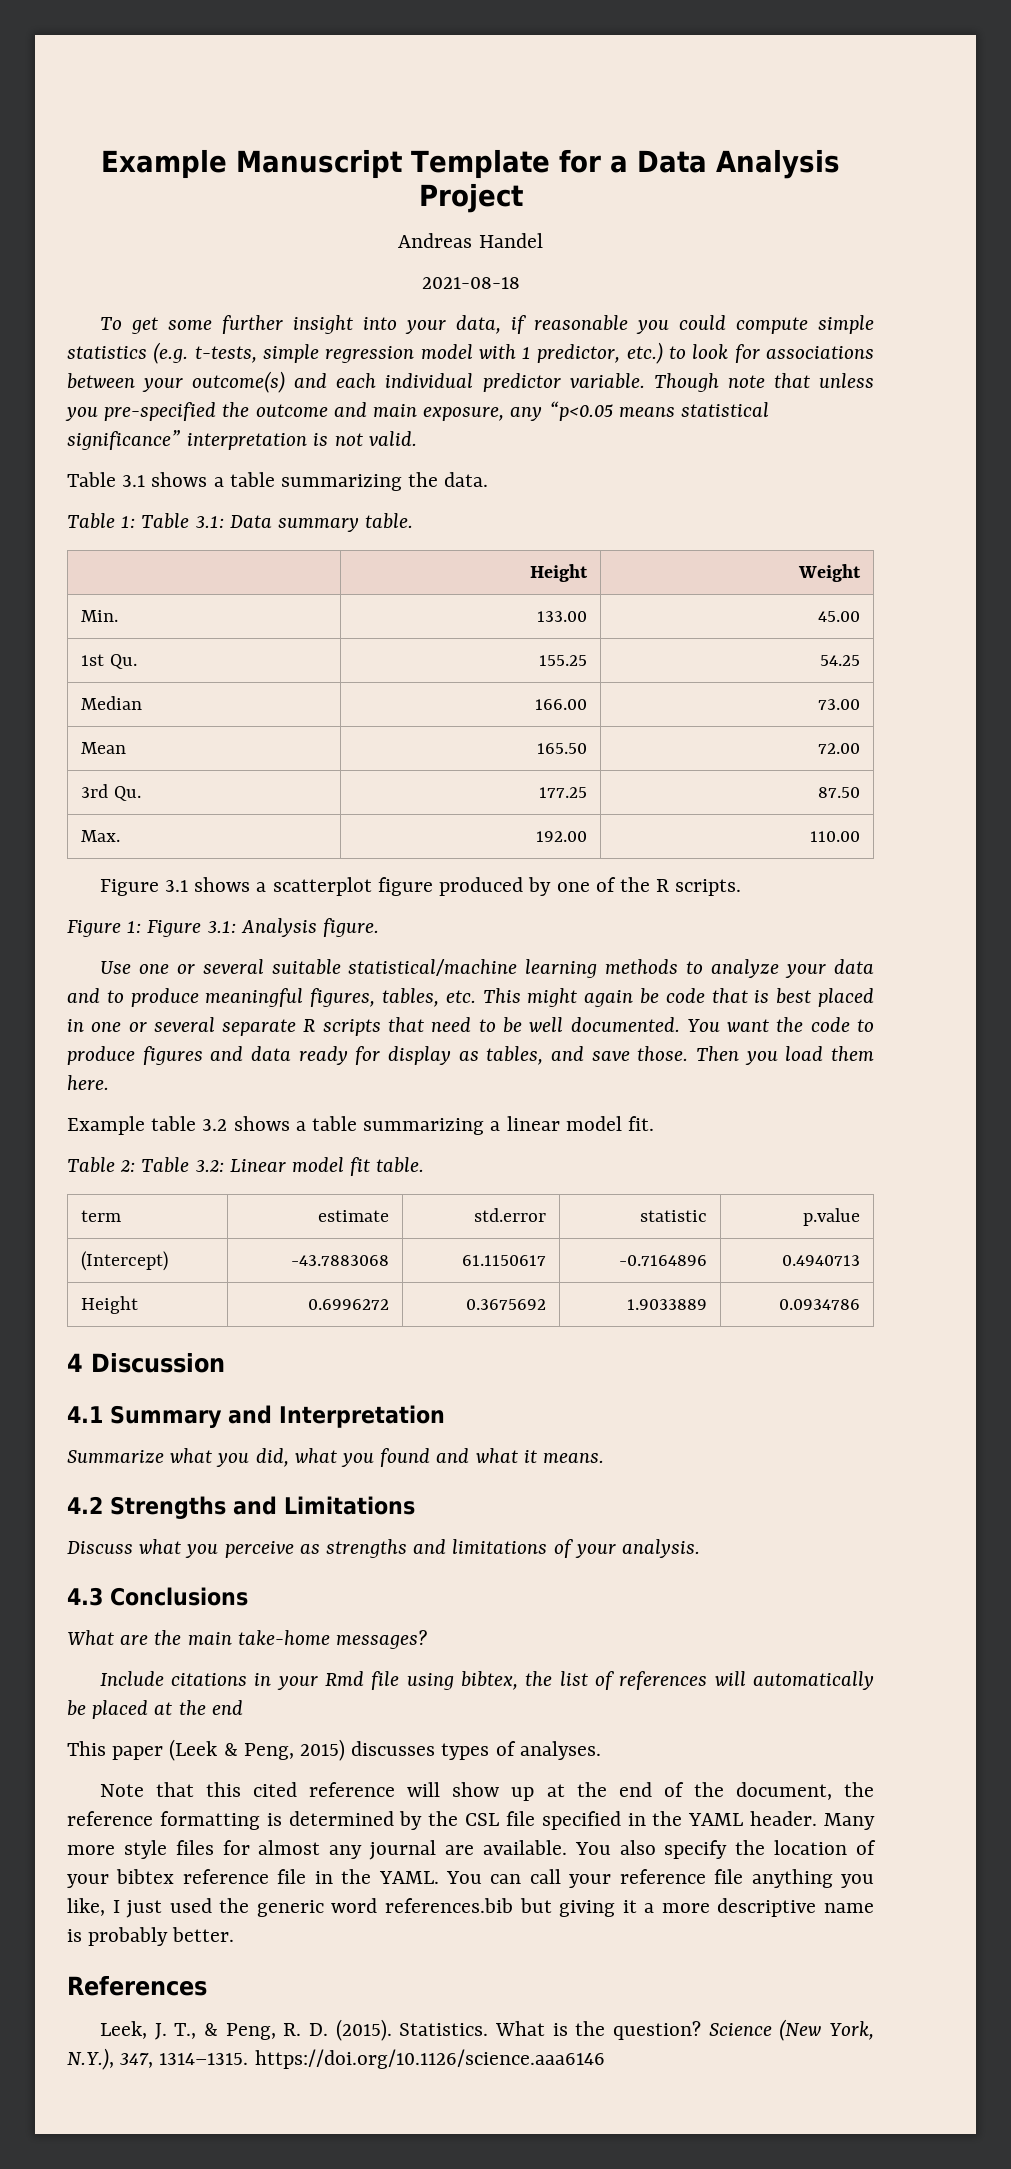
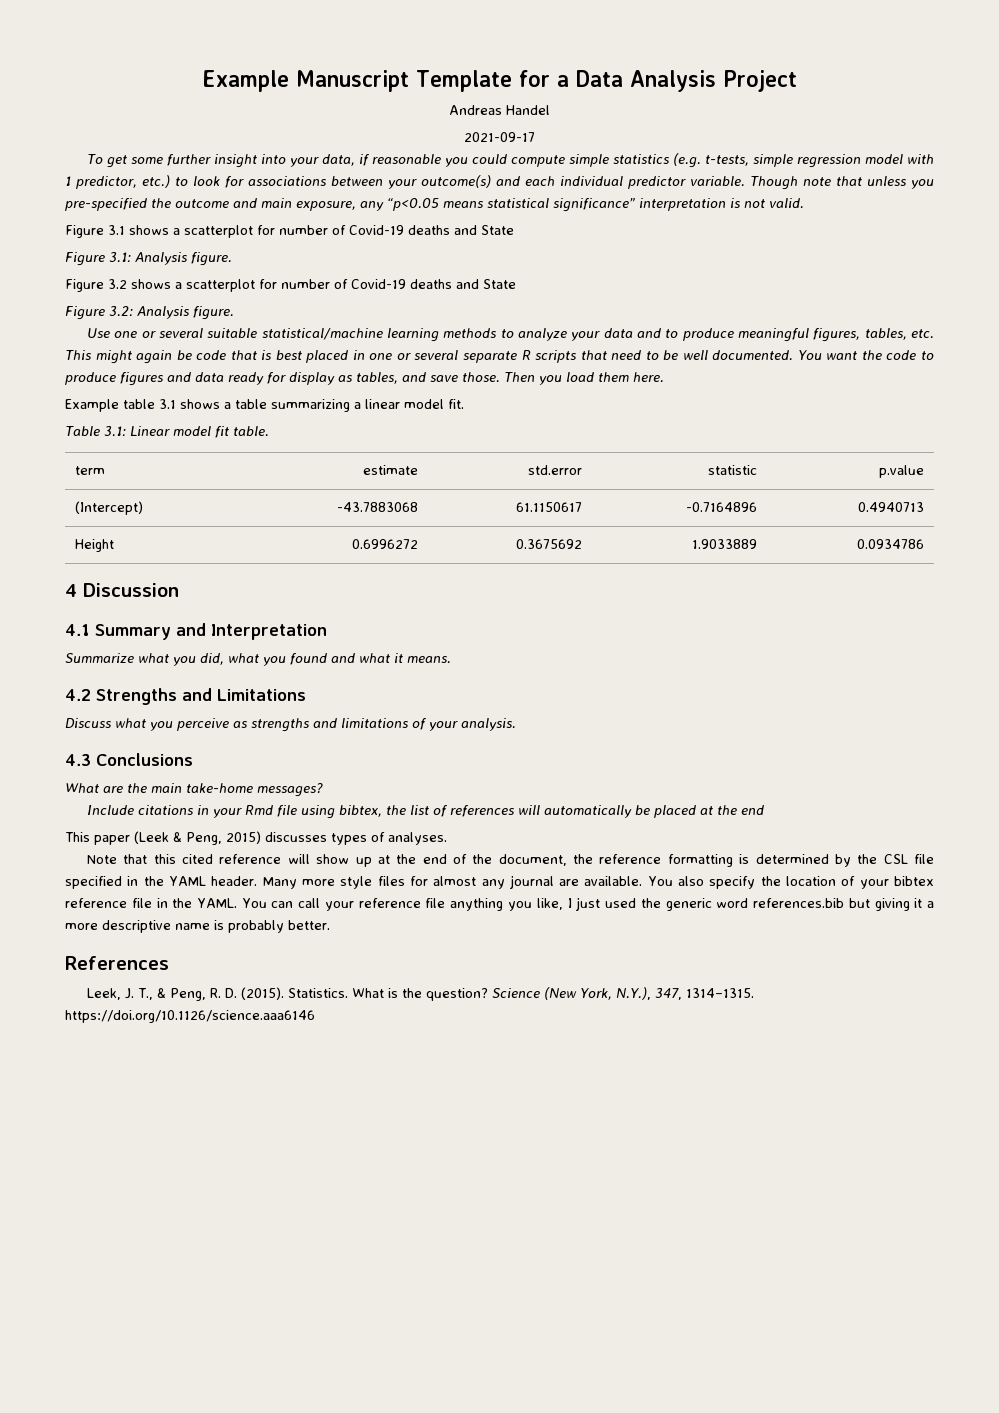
[421,277,520,289] 2021-08-18 -> [464,132,535,142] 2021-09-17
[67,472,489,491] [67,513,414,532] [529,564,588,582] [797,564,861,582] [81,610,119,622] [536,611,587,622] [817,611,860,622] [81,654,137,669] [538,655,587,666] [819,655,860,666] [81,696,143,710] [534,699,587,710] [817,699,860,710] [81,742,127,754] [536,743,587,754] [817,743,860,754] [81,784,141,801] [538,787,587,798] [817,787,860,798] [81,830,121,842] [535,831,587,842] [809,831,860,842] // Table 3.1 shows a table summarizing the data. // Table 1: Table 3.1: Data summary table. // | Height | Weight // Min. | 133.00 | 45.00 // 1st Qu. | 155.25 | 54.25 // Median | 166.00 | 73.00 // Mean | 165.50 | 72.00 // 3rd Qu. | 177.25 | 87.50 // Max. | 192.00 | 110.00 -> (804, 203) none
[377,877,742,896] [67,920,236,937] figure produced by one of the R scripts. // Figure 1: Figure 3.1: -> [257,225,514,235] [65,252,232,266] [65,279,516,292] [65,306,133,320] for number of Covid-19 deaths and State // Figure 3.1: Analysis figure. // Figure 3.2 shows a scatterplot for number of Covid-19 deaths and State // Figure 3.2:
[202,1119,228,1131] 3.2 -> [159,399,176,409] 3.1
[120,1157,224,1173] 2: Table 3.2: -> [103,426,126,437] 3.1:

